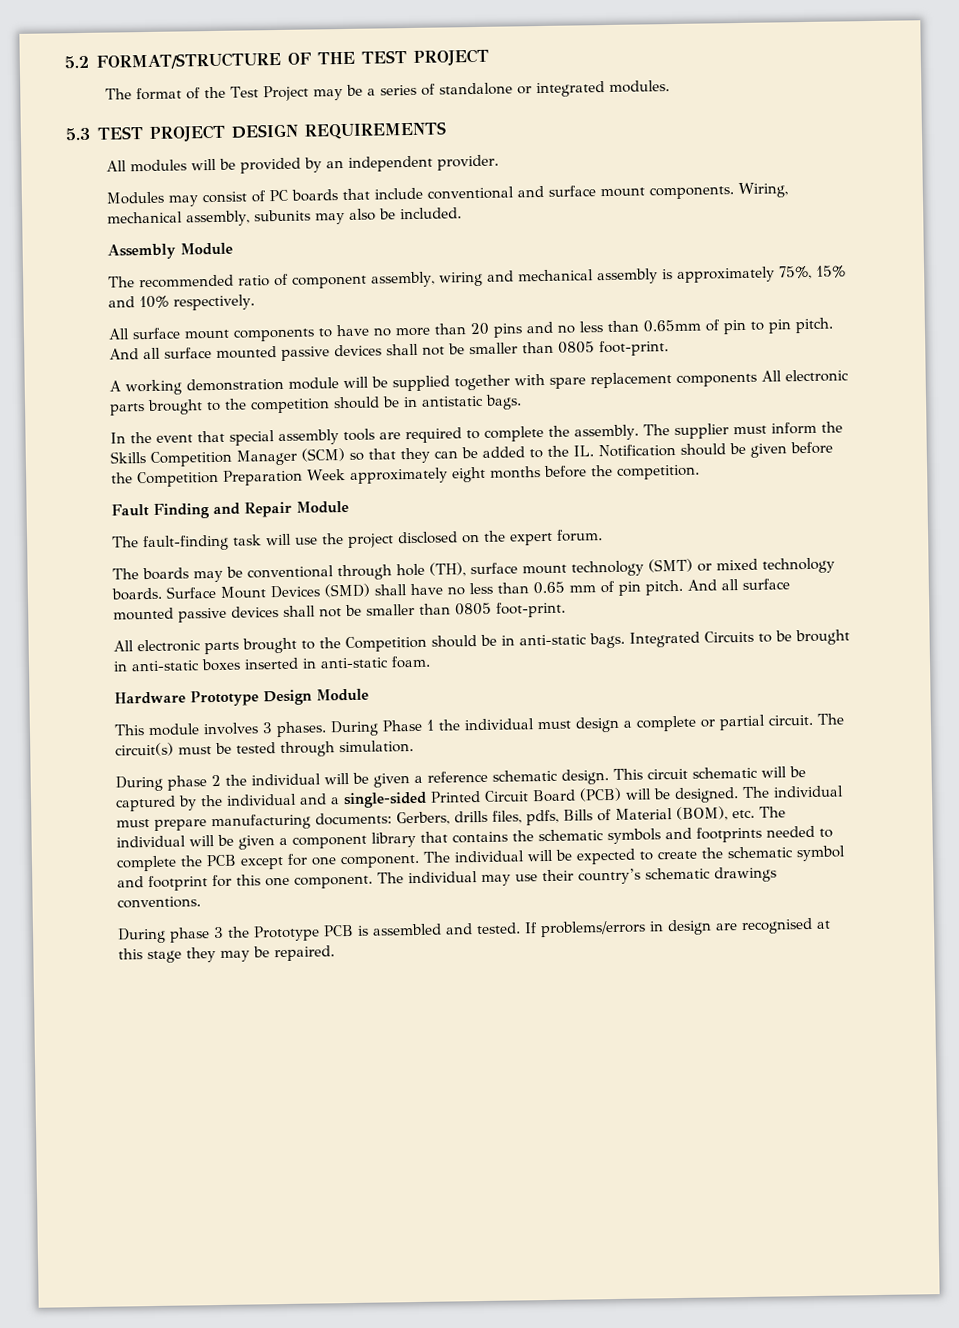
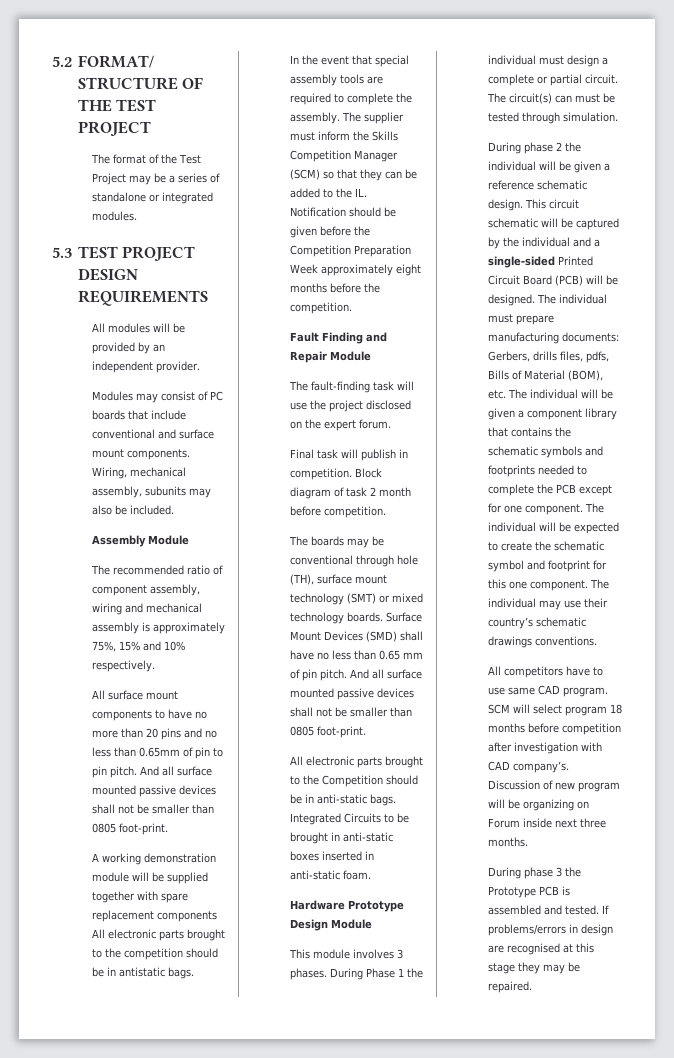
(603, 535) none -> [289,449,408,461] [289,468,382,480] [289,487,411,499] [289,506,386,518] // Final task will publish in competition. Block diagram of task 2 month before competition.
(174, 749) none -> [554,95,572,103] can
(201, 902) none -> [487,666,603,678] [487,685,608,697] [487,704,622,716] [487,723,621,735] [487,742,602,754] [487,761,569,773] [487,780,620,792] [487,799,589,811] [487,818,606,828] [487,837,528,847] // All competitors have to use same CAD program. SCM will select program 18 months before competition after investigation with CAD company’s. Discussion of new program will be organizing on Forum inside next three months.

